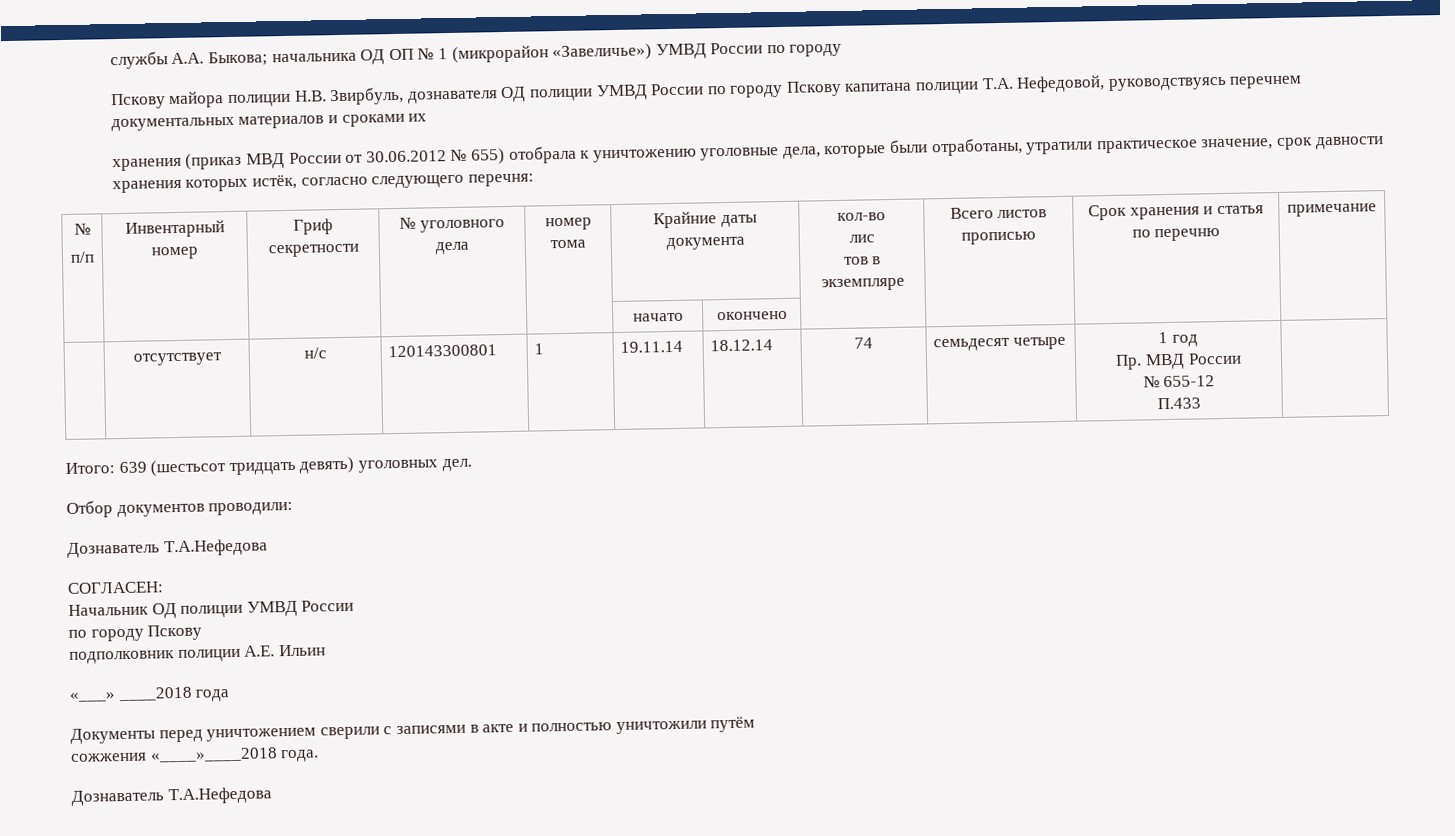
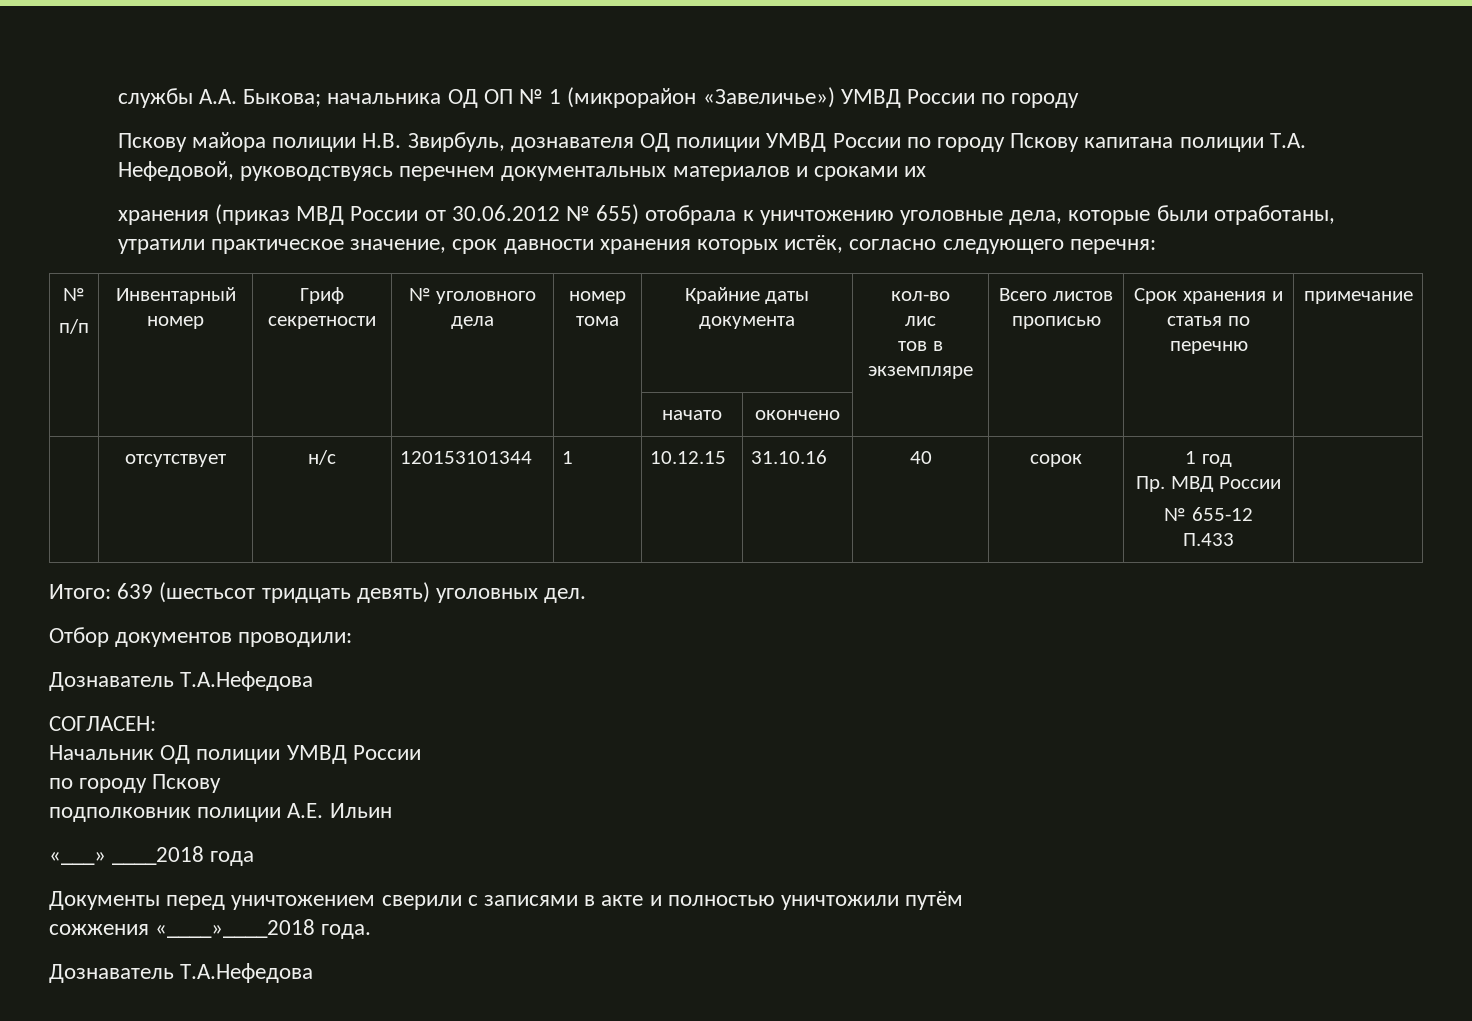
[388,344,498,358] [534,343,545,355] [620,340,684,353] [710,339,774,352] [854,337,873,349] [933,336,1066,352] 120143300801 | 1 | 19.11.14 | 18.12.14 | 74 | семьдесят четыре -> [400,451,533,464] [562,451,574,464] [650,451,727,464] [751,450,828,464] [909,451,932,464] [1030,454,1082,467] 120153101344 | 1 | 10.12.15 | 31.10.16 | 40 | сорок

